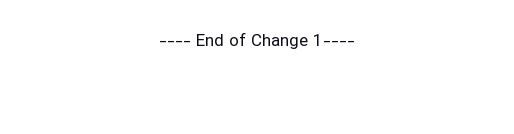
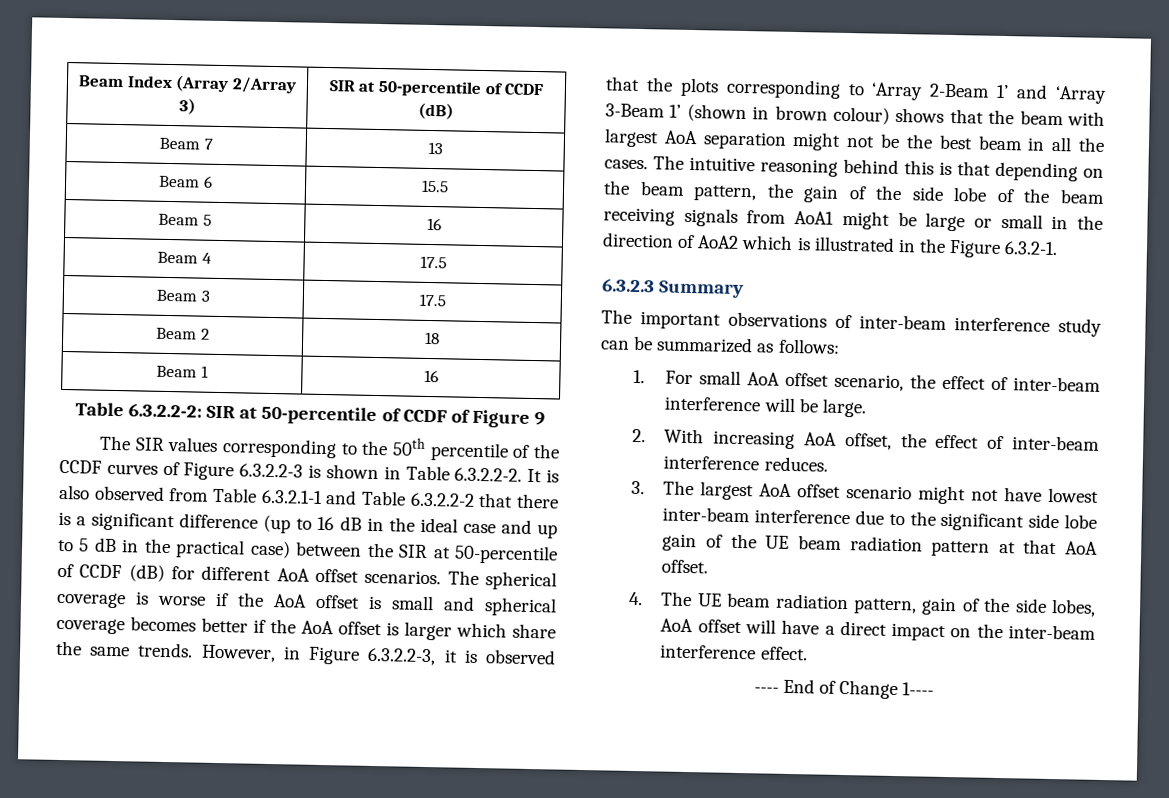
(159, 43) none -> [78,75,297,94] [178,98,196,115] [328,79,545,97] [418,102,454,120] [159,137,213,150] [427,141,443,155] [158,175,213,188] [420,179,449,193] [158,213,212,226] [426,217,442,231] [157,251,212,264] [419,255,447,269] [156,289,211,302] [418,293,446,307] [156,327,210,340] [424,331,440,345] [156,365,209,378] [423,369,439,383] [74,402,546,428] [99,435,560,462] [59,459,559,483] [58,484,559,509] [58,511,559,539] [57,537,558,565] [57,563,557,591] [56,591,557,617] [56,616,556,641] [55,640,556,666] [605,76,1107,104] [605,103,1105,126] [604,128,1105,152] [604,155,1104,182] [603,180,1105,204] [603,207,1103,232] [602,232,1059,258] [602,278,745,299] [601,309,1102,337] [600,335,840,354] [632,369,1101,392] [664,396,867,418] [631,428,1100,451] [663,455,828,472] [630,480,1099,505] [662,506,1097,532] [662,533,1098,557] [661,559,709,574] [628,591,1096,617] [660,618,1096,641] [660,644,808,661] Beam Index (Array 2/Array 3) | SIR at 50-percentile of CCDF (dB) // Beam 7 | 13 // Beam 6 | 15.5 // Beam 5 | 16 // Beam 4 | 17.5 // Beam 3 | 17.5 // Beam 2 | 18 // Beam 1 | 16 // Table 6.3.2.2-2: SIR at 50-percentile of CCDF of Figure 9 // The SIR values corresponding to the 50th percentile of the CCDF curves of Figure 6.3.2.2-3 is shown in Table 6.3.2.2-2. It is also observed from Table 6.3.2.1-1 and Table 6.3.2.2-2 that there is a significant difference (up to 16 dB in the ideal case and up to 5 dB in the practical case) between the SIR at 50-percentile of CCDF (dB) for different AoA offset scenarios. The spherical coverage is worse if the AoA offset is small and spherical coverage becomes better if the AoA offset is larger which share the same trends. However, in Figure 6.3.2.2-3, it is observed that the plots corresponding to ‘Array 2-Beam 1’ and ‘Array 3-Beam 1’ (shown in brown colour) shows that the beam with largest AoA separation might not be the best beam in all the cases. The intuitive reasoning behind this is that depending on the beam pattern, the gain of the side lobe of the beam receiving signals from AoA1 might be large or small in the direction of AoA2 which is illustrated in the Figure 6.3.2-1. // 6.3.2.3 Summary // The important observations of inter-beam interference study can be summarized as follows: // 1. For small AoA offset scenario, the effect of inter-beam interference will be large. // 2. With increasing AoA offset, the effect of inter-beam interference reduces. // 3. The largest AoA offset scenario might not have lowest inter-beam interference due to the significant side lobe gain of the UE beam radiation pattern at that AoA offset. // 4. The UE beam radiation pattern, gain of the side lobes, AoA offset will have a direct impact on the inter-beam interference effect. //

